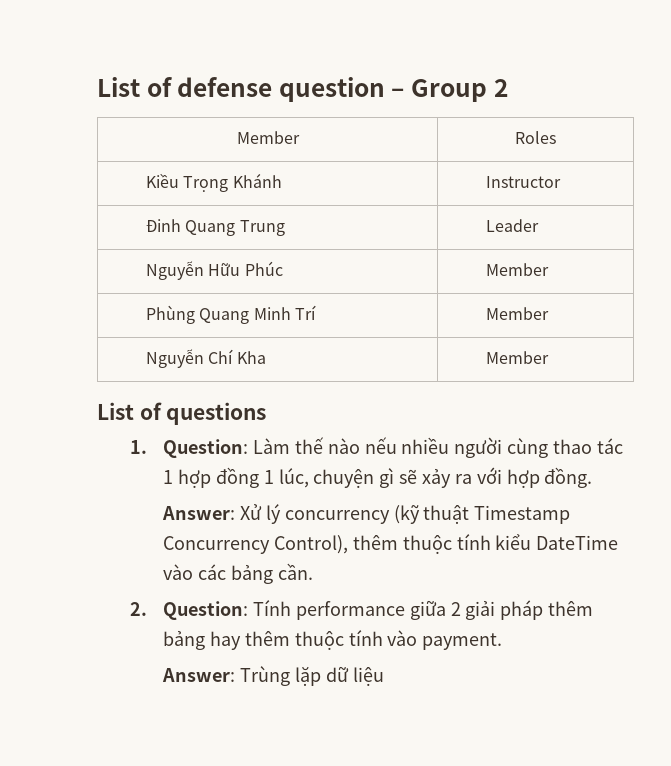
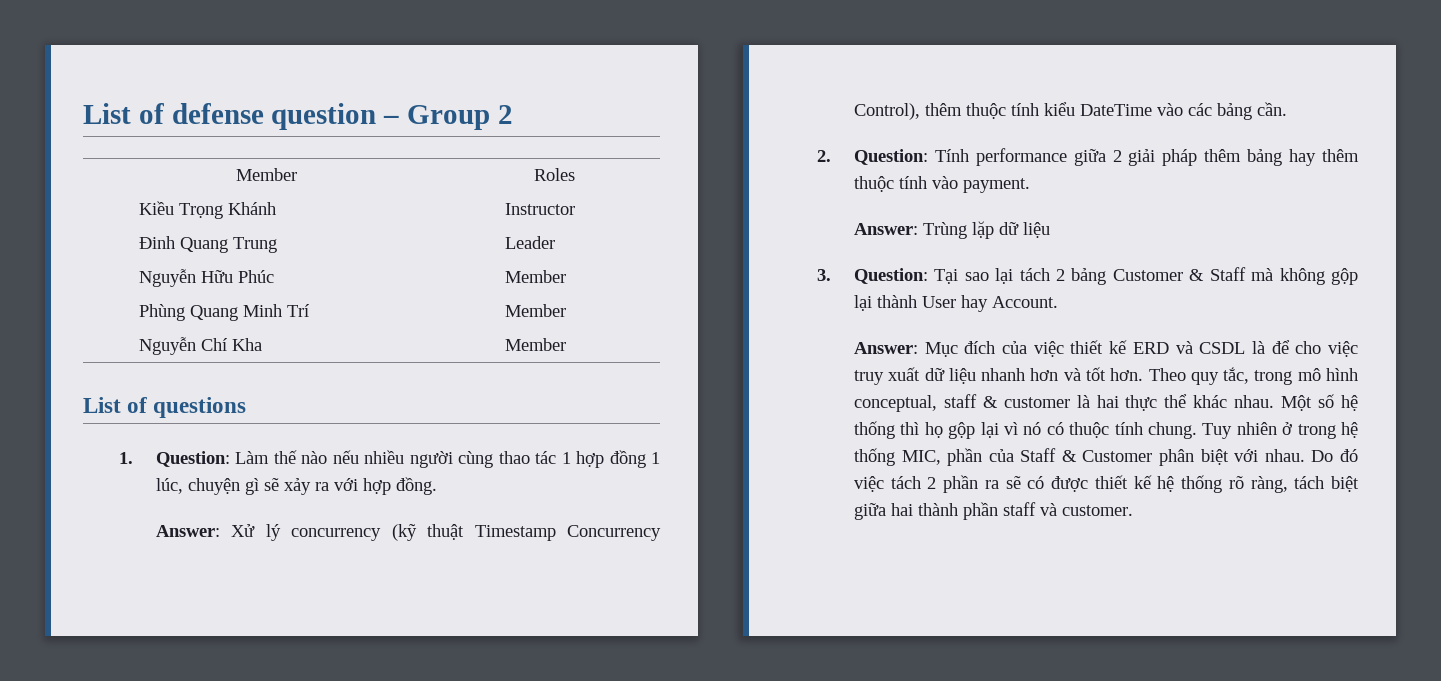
(384, 676) none -> [817,267,1358,285] [853,295,1058,312] [853,340,1358,357] [853,367,1358,385] [853,394,1358,412] [853,421,1358,439] [853,448,1358,466] [853,475,1359,493] [853,502,1133,520] // 3. Question: Tại sao lại tách 2 bảng Customer & Staff mà không gộp lại thành User hay Account. // Answer: Mục đích của việc thiết kế ERD và CSDL là để cho việc truy xuất dữ liệu nhanh hơn và tốt hơn. Theo quy tắc, trong mô hình conceptual, staff & customer là hai thực thể khác nhau. Một số hệ thống thì họ gộp lại vì nó có thuộc tính chung. Tuy nhiên ở trong hệ thống MIC, phần của Staff & Customer phân biệt với nhau. Do đó việc tách 2 phần ra sẽ có được thiết kế hệ thống rõ ràng, tách biệt giữa hai thành phần staff và customer.

